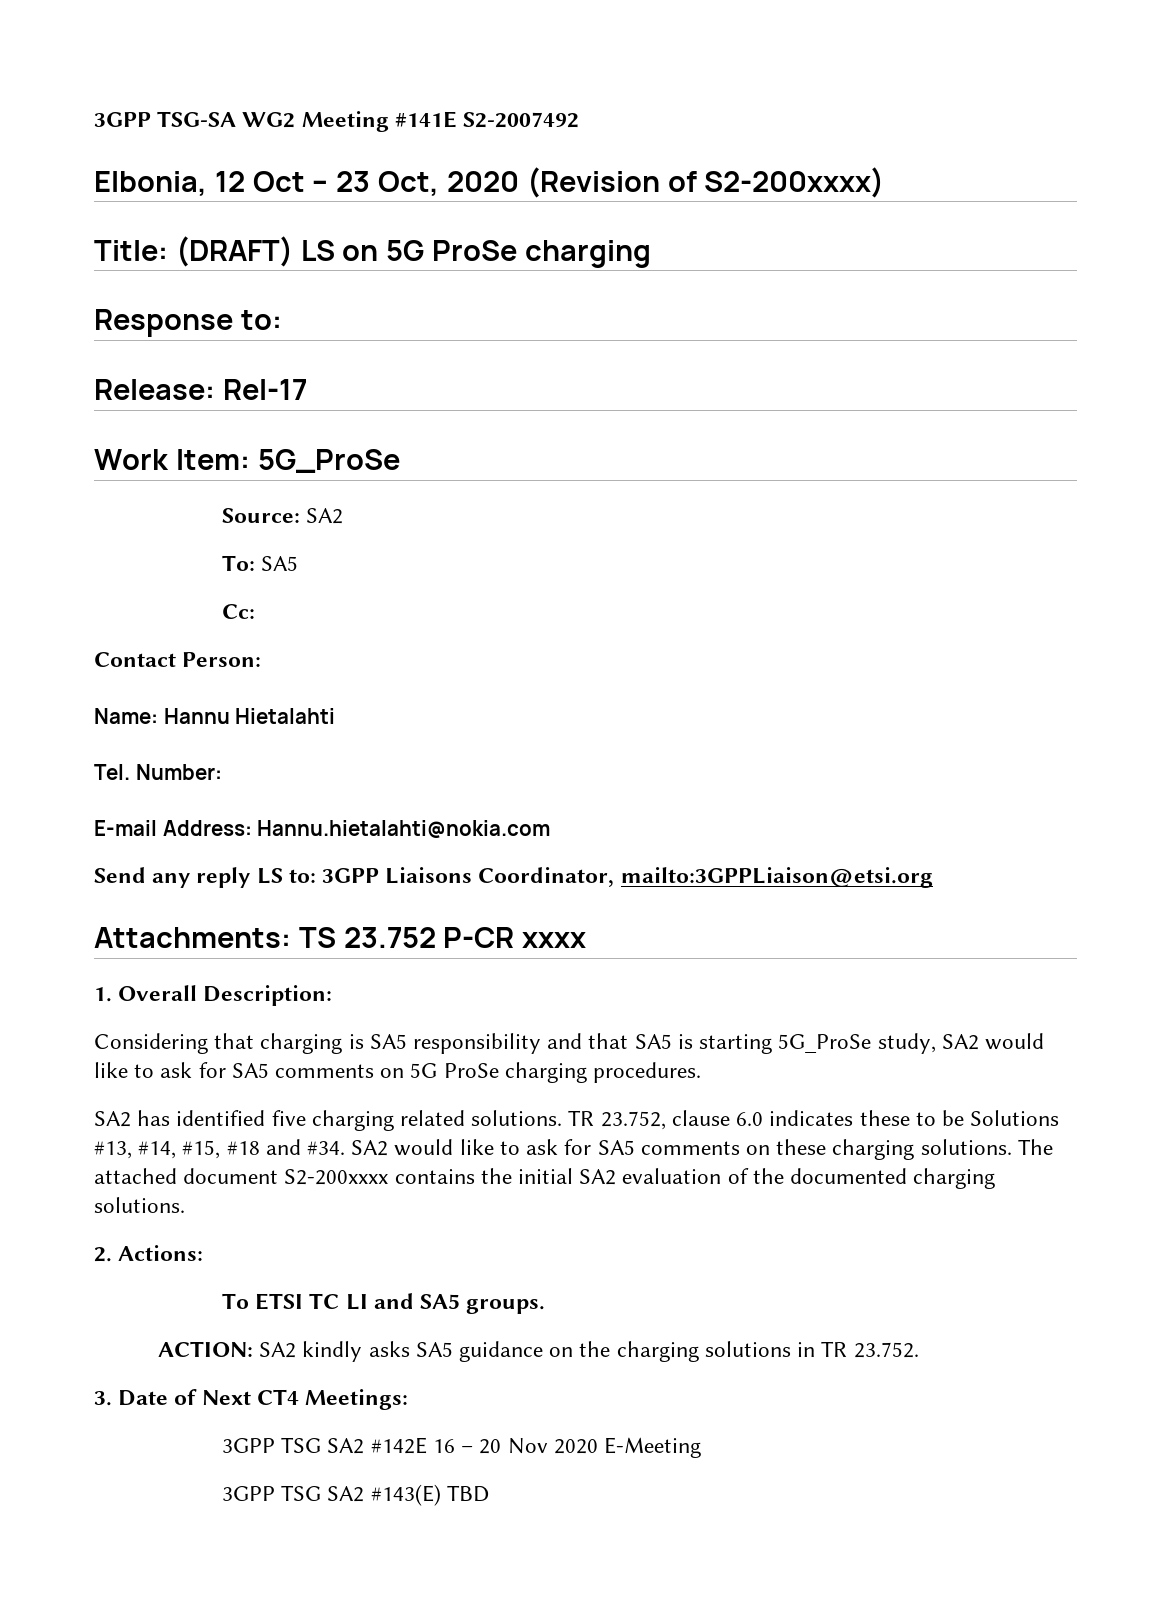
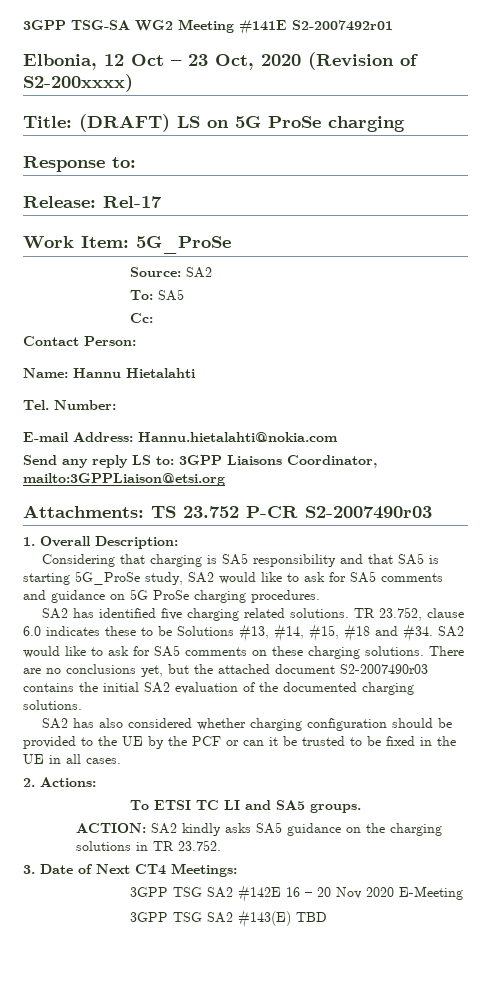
[463,112,580,128] S2-2007492 -> [292,20,393,31] S2-2007492r01
[522,932,587,948] xxxx -> [305,506,432,519] S2-2007490r03
(375, 1071) none -> [23,590,105,603] and guidance
[1017,1139,1053,1155] The -> [429,646,464,656] [23,664,213,677] There are no conclusions yet, but the
[284,1169,389,1185] S2-200xxxx -> [340,664,428,674] S2-2007490r03
(185, 1205) none -> [42,718,453,731] [23,736,456,749] [23,754,121,764] // SA2 has also considered whether charging configuration should be provided to the UE by the PCF or can it be trusted to be fixed in the UE in all cases.

